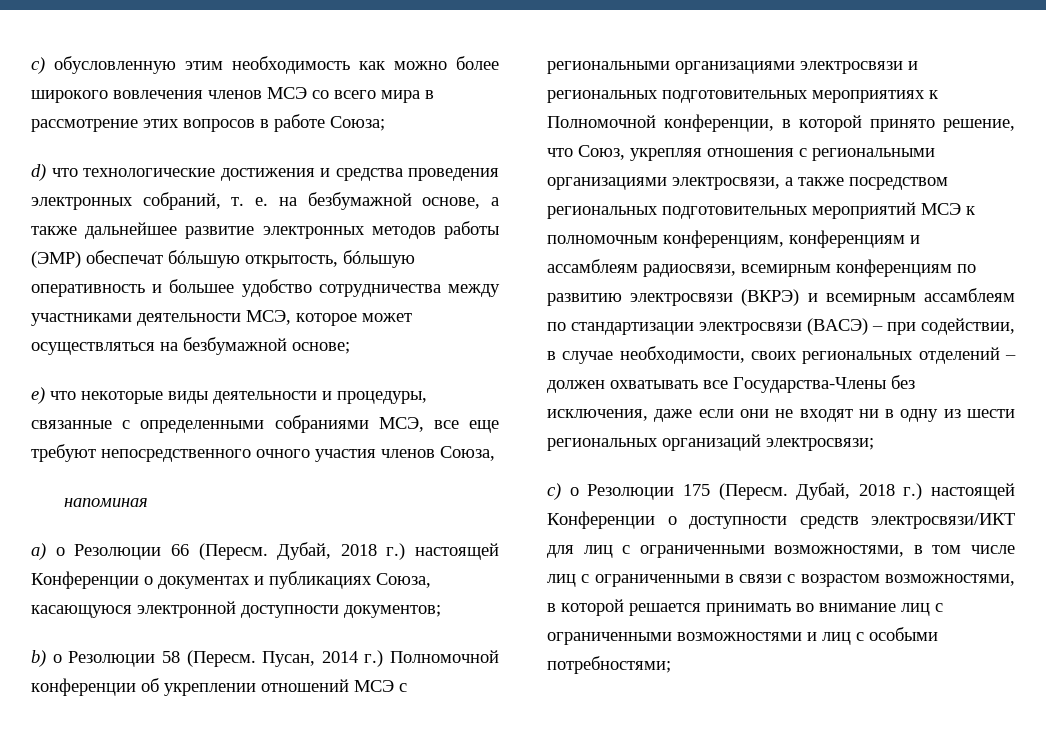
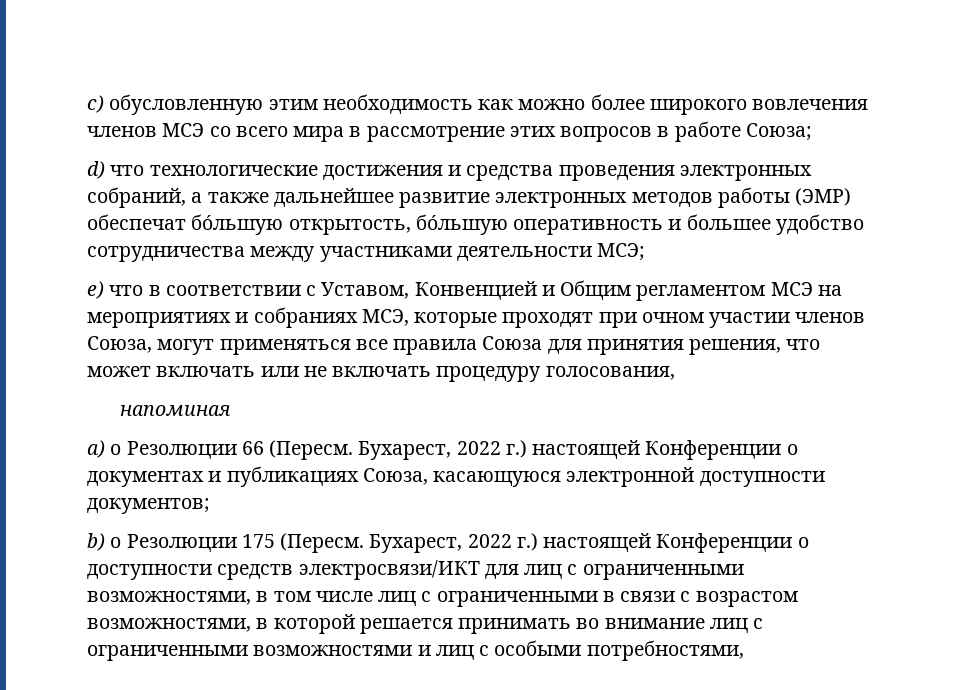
[231,192,481,210] т. е. на безбумажной основе, -> (186, 197) none
[246,310,412,326] [31,337,350,355] [31,387,427,404] [31,415,500,433] [31,444,495,462] МСЭ, которое может осуществляться на безбумажной основе; // e) что некоторые виды деятельности и процедуры, связанные с определенными собраниями МСЭ, все еще требуют непосредственного очного участия членов Союза, -> [597,243,646,261] [87,280,842,301] [87,307,866,328] [87,336,821,355] [87,366,675,382] МСЭ; // e) что в соответствии с Уставом, Конвенцией и Общим регламентом МСЭ на мероприятиях и собраниях МСЭ, которые проходят при очном участии членов Союза, могут применяться все правила Союза для принятия решения, что может включать или не включать процедуру голосования,
[277,542,377,560] Дубай, 2018 -> [358,441,501,460] Бухарест, 2022
[161,650,499,667] [31,678,407,696] [547,61,918,74] [547,90,938,103] [547,114,1015,132] [547,145,935,161] [547,177,948,190] [547,202,975,219] [547,230,920,248] [547,259,976,277] [547,288,1015,306] [547,318,1015,335] [547,346,1016,364] [547,375,915,393] [547,409,1016,422] [547,434,874,451] [547,482,895,500] 58 (Пересм. Пусан, 2014 г.) Полномочной конференции об укреплении отношений МСЭ с региональными организациями электросвязи и региональных подготовительных мероприятиях к Полномочной конференции, в которой принято решение, что Союз, укрепляя отношения с региональными организациями электросвязи, а также посредством региональных подготовительных мероприятий МСЭ к полномочным конференциям, конференциям и ассамблеям радиосвязи, всемирным конференциям по развитию электросвязи (ВКРЭ) и всемирным ассамблеям по стандартизации электросвязи (ВАСЭ) – при содействии, в случае необходимости, своих региональных отделений – должен охватывать все Государства-Члены без исключения, даже если они не входят ни в одну из шести региональных организаций электросвязи; // с) о Резолюции 175 (Пересм. Дубай, 2018 -> [241,533,512,553] 175 (Пересм. Бухарест, 2022
[547,656,671,674] потребностями; -> [586,640,744,661] потребностями,

